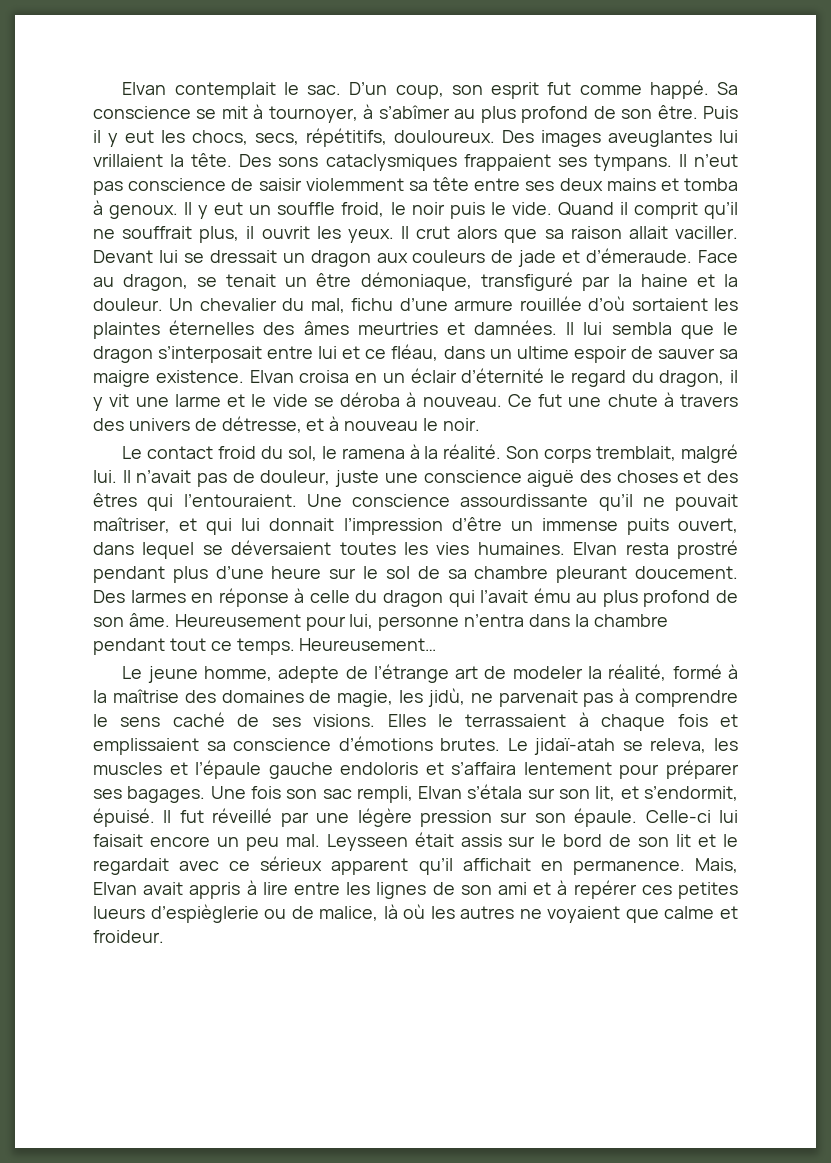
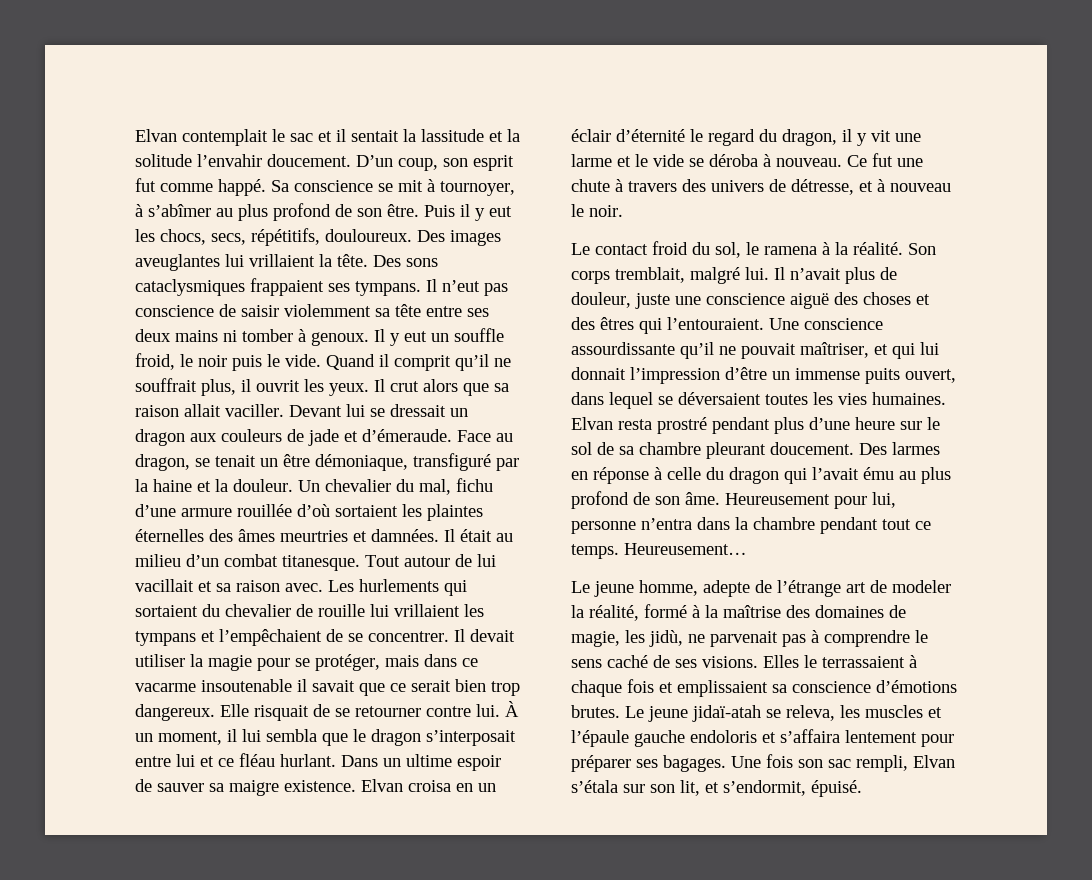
[307,85,342,95] sac. -> [290,129,520,142] [135,154,351,167] sac et il sentait la lassitude et la solitude l’envahir doucement.
[660,178,739,191] et tomba -> [223,329,293,342] ni tomber
(575, 328) none -> [460,529,513,542] [135,554,496,571] [135,579,467,596] [135,604,484,617] [135,629,515,646] [135,654,478,671] [135,679,520,696] [135,701,519,721] [135,729,237,745] était au milieu d’un combat titanesque. Tout autour de lui vacillait et sa raison avec. Les hurlements qui sortaient du chevalier de rouille lui vrillaient les tympans et l’empêchaient de se concentrer. Il devait utiliser la magie pour se protéger, mais dans ce vacarme insoutenable il savait que ce serait bien trop dangereux. Elle risquait de se retourner contre lui. À un moment, il
[391,344,485,361] fléau, dans -> [239,753,378,767] fléau hurlant. Dans
[197,473,228,487] pas -> [845,267,875,284] plus
(528, 744) none -> [648,706,688,722] jeune
[163,808,738,827] [93,832,738,851] [93,856,738,875] [93,880,738,899] [93,904,739,923] [93,930,164,943] Il fut réveillé par une légère pression sur son épaule. Celle-ci lui faisait encore un peu mal. Leysseen était assis sur le bord de son lit et le regardait avec ce sérieux apparent qu’il affichait en permanence. Mais, Elvan avait appris à lire entre les lignes de son ami et à repérer ces petites lueurs d’espièglerie ou de malice, là où les autres ne voyaient que calme et froideur. -> (862, 788) none

